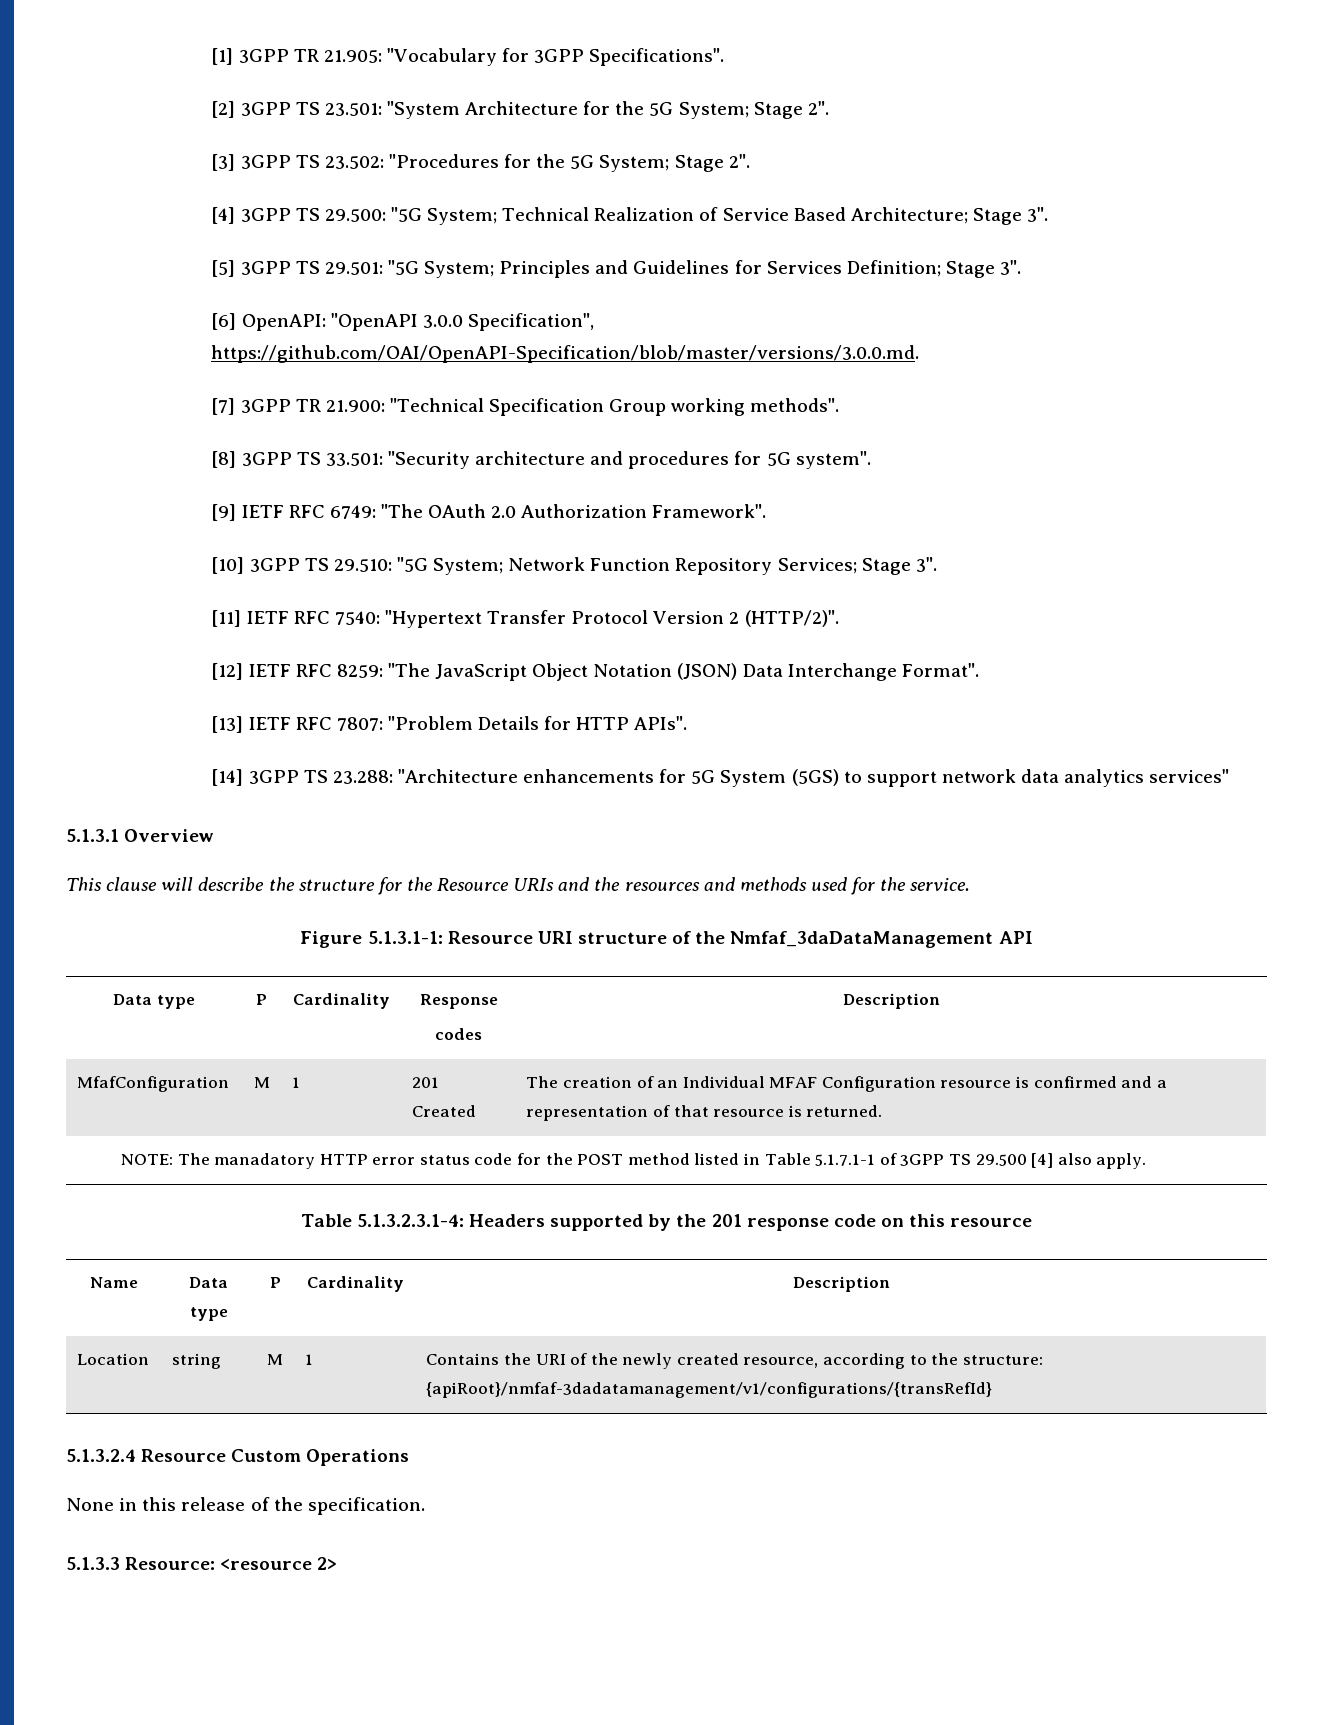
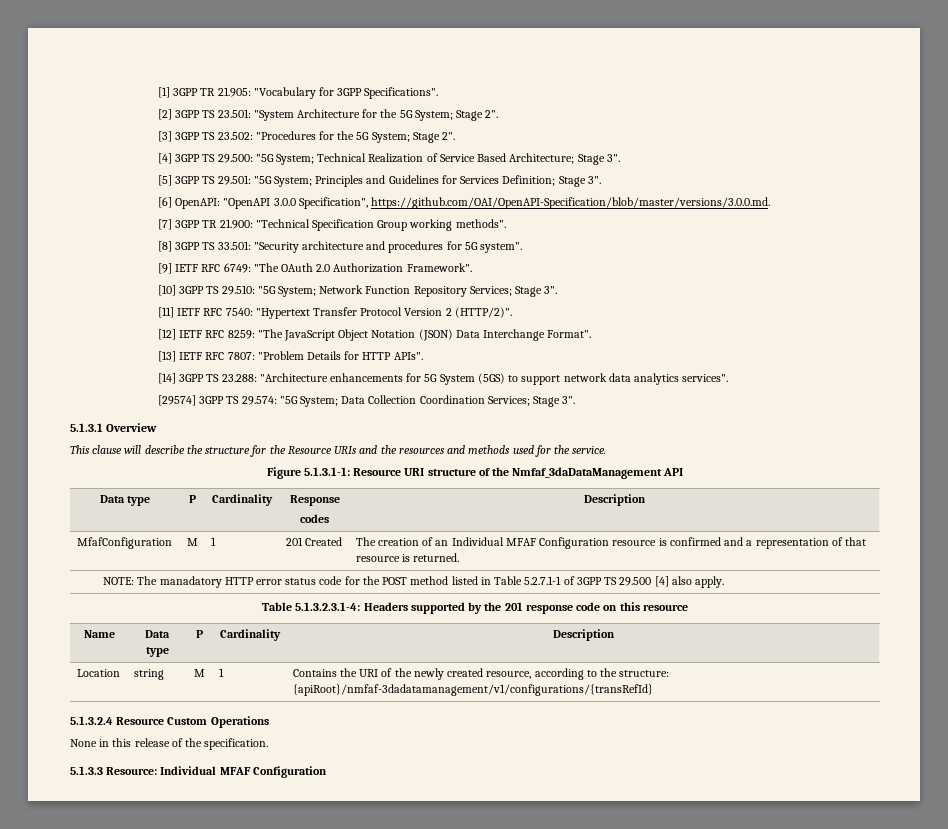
[1149,769,1230,783] services" -> [682,374,729,382] [157,395,576,407] services". // [29574] 3GPP TS 29.574: "5G System; Data Collection Coordination Services; Stage 3".
[815,1154,876,1166] 5.1.7.1-1 -> [524,576,562,585] 5.2.7.1-1
[220,1557,338,1570] <resource 2> -> [160,766,327,778] Individual MFAF Configuration

